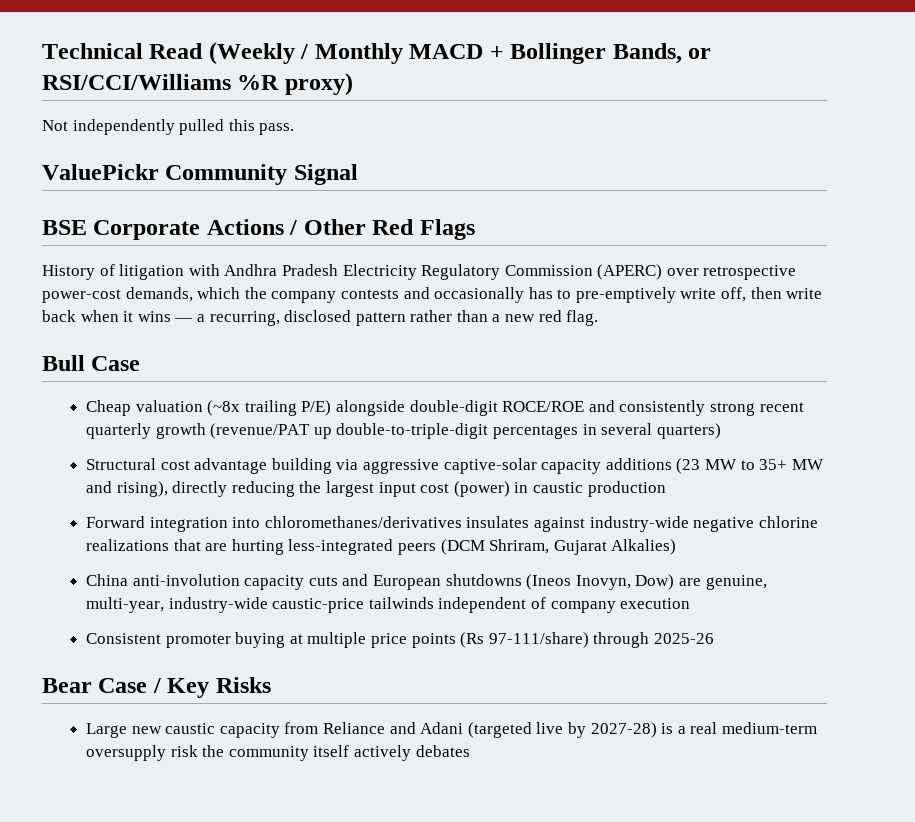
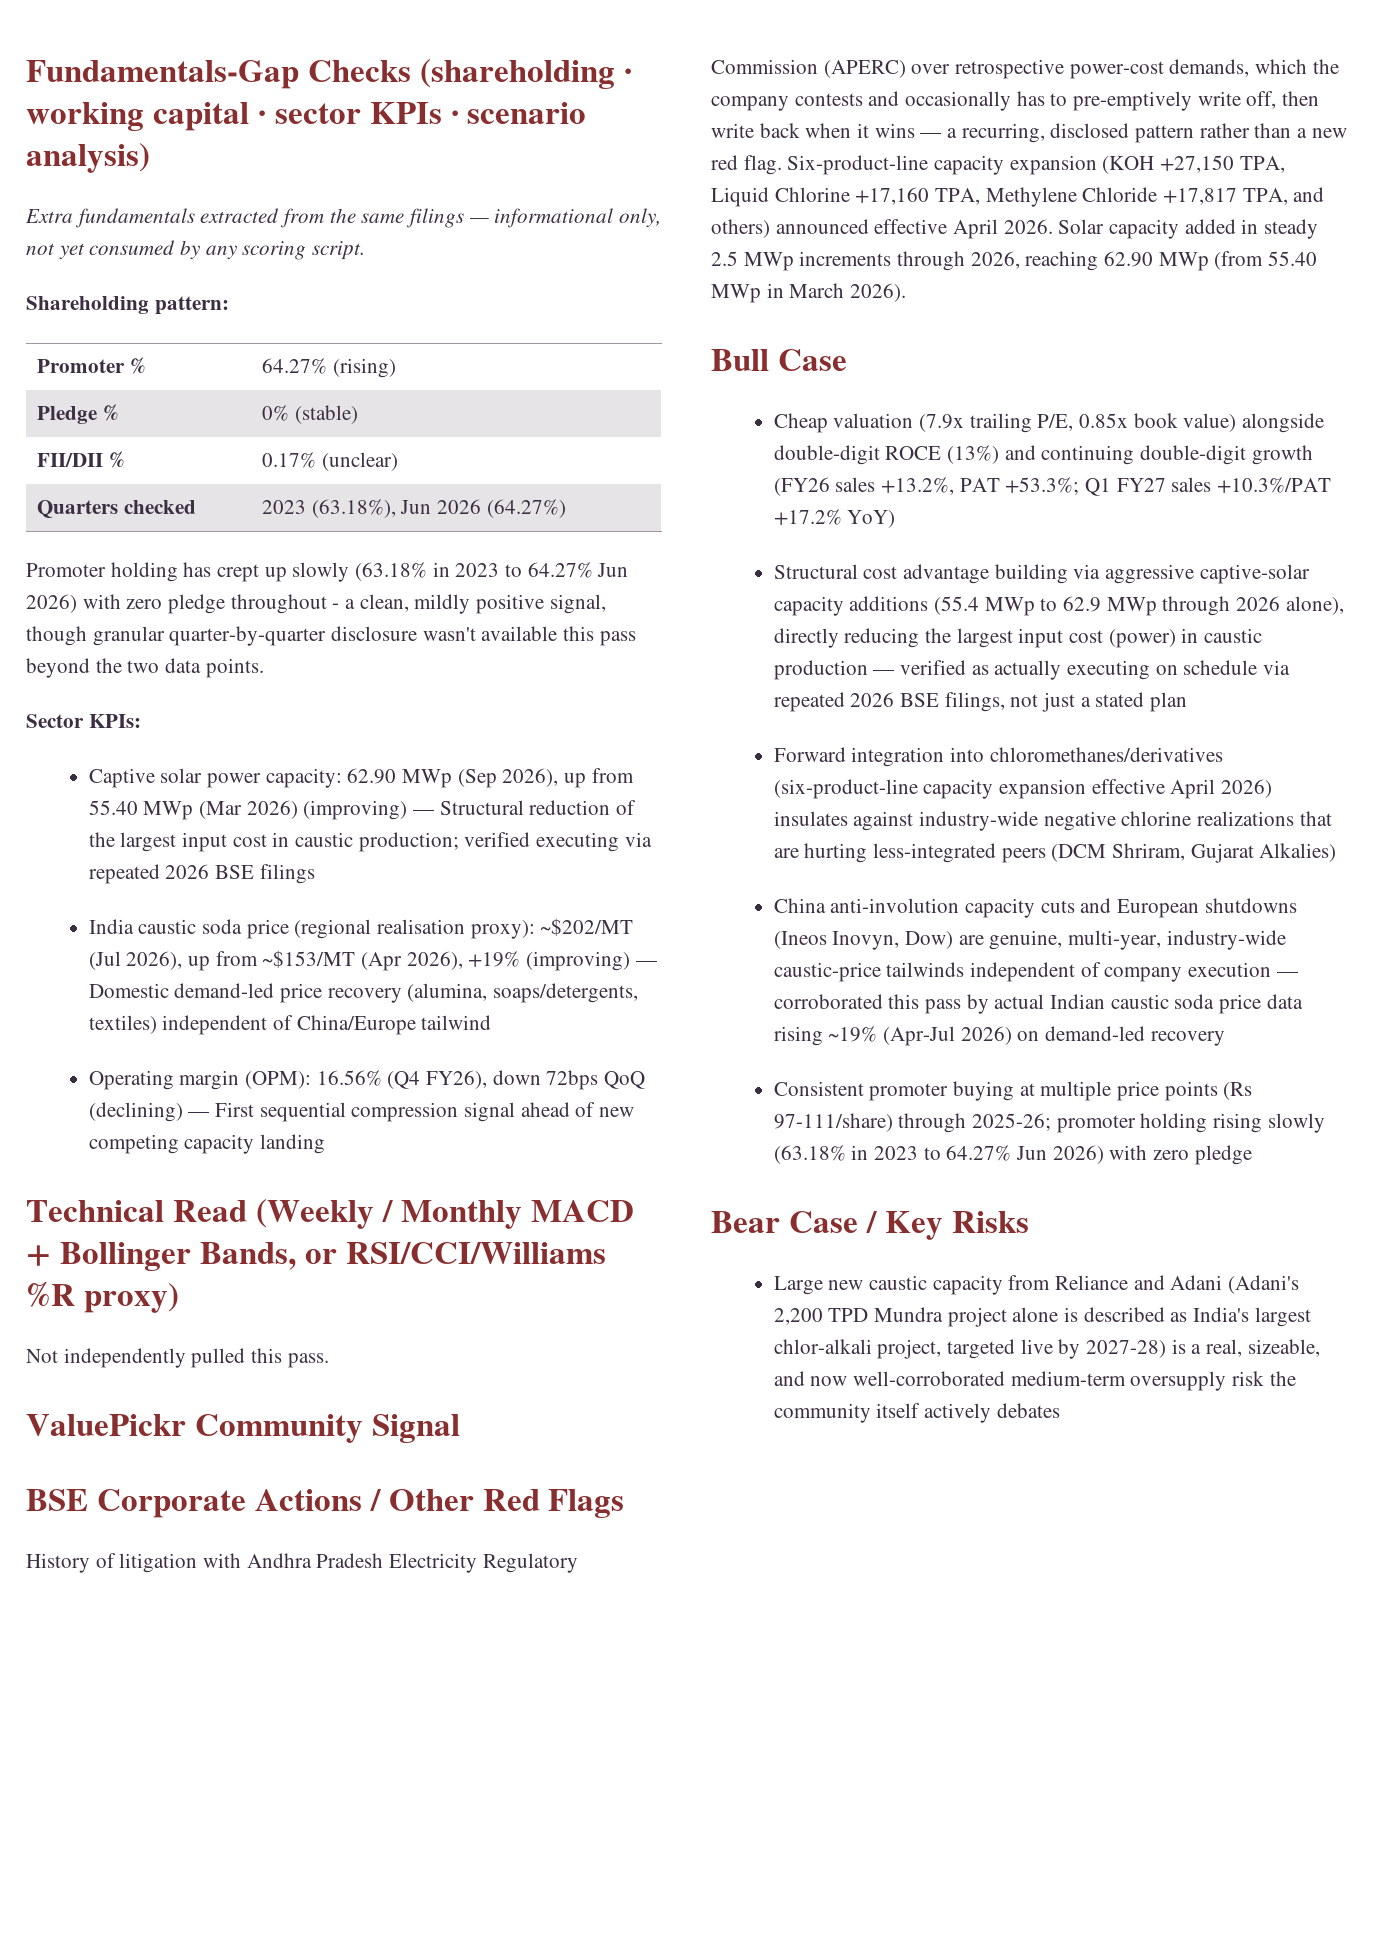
(42, 51) none -> [26,59,632,89] [26,102,587,131] [26,143,150,173] [25,208,662,228] [26,240,366,260] [26,296,229,315] [37,357,146,374] [262,358,396,378] [37,404,119,424] [262,405,358,424] [37,451,125,468] [262,452,398,471] [37,500,196,518] [262,499,566,518] [26,562,629,582] [26,594,606,614] [26,626,636,646] [26,658,264,678] [26,714,141,728] [88,768,634,788] [88,800,637,820] [88,832,652,852] [88,864,315,884] [88,918,634,939] [88,950,657,971] [88,983,639,1003] [88,1015,492,1035] [88,1070,646,1090] [88,1102,635,1122] [88,1134,326,1154] Fundamentals-Gap Checks (shareholding · working capital · sector KPIs · scenario analysis) // Extra fundamentals extracted from the same filings — informational only, not yet consumed by any scoring script. // Shareholding pattern: // Promoter % | 64.27% (rising) // Pledge % | 0% (stable) // FII/DII % | 0.17% (unclear) // Quarters checked | 2023 (63.18%), Jun 2026 (64.27%) // Promoter holding has crept up slowly (63.18% in 2023 to 64.27% Jun 2026) with zero pledge throughout - a clean, mildly positive signal, though granular quarter-by-quarter disclosure wasn't available this pass beyond the two data points. // Sector KPIs: // Captive solar power capacity: 62.90 MWp (Sep 2026), up from 55.40 MWp (Mar 2026) (improving) — Structural reduction of the largest input cost in caustic production; verified executing via repeated 2026 BSE filings // India caustic soda price (regional realisation proxy): ~$202/MT (Jul 2026), up from ~$153/MT (Apr 2026), +19% (improving) — Domestic demand-led price recovery (alumina, soaps/detergents, textiles) independent of China/Europe tailwind // Operating margin (OPM): 16.56% (Q4 FY26), down 72bps QoQ (declining) — First sequential compression signal ahead of new competing capacity landing //
[42,355,141,371] [86,400,804,416] [86,423,721,439] // Bull Case // Cheap valuation (~8x trailing P/E) alongside double-digit ROCE/ROE and consistently strong recent quarterly growth (revenue/PAT up double-to-triple-digit percentages in several quarters) -> [787,155,1285,175] [711,187,1325,207] [711,219,1319,239] [711,251,1318,271] [711,283,907,303] [711,349,847,371] [773,413,1325,433] [773,445,1313,465] [773,477,1332,496] [773,509,896,528] Six-product-line capacity expansion (KOH +27,150 TPA, Liquid Chlorine +17,160 TPA, Methylene Chloride +17,817 TPA, and others) announced effective April 2026. Solar capacity added in steady 2.5 MWp increments through 2026, reaching 62.90 MWp (from 55.40 MWp in March 2026). // Bull Case // Cheap valuation (7.9x trailing P/E, 0.85x book value) alongside double-digit ROCE (13%) and continuing double-digit growth (FY26 sales +13.2%, PAT +53.3%; Q1 FY27 sales +10.3%/PAT +17.2% YoY)
[676,458,824,474] [86,481,168,497] (23 MW to 35+ MW and rising), -> [934,596,1344,616] (55.4 MWp to 62.9 MWp through 2026 alone),
[86,516,462,532] // Forward integration into chloromethanes/derivatives -> [873,660,1291,680] [773,692,1188,712] [773,747,1223,767] [773,779,1273,799] — verified as actually executing on schedule via repeated 2026 BSE filings, not just a stated plan // Forward integration into chloromethanes/derivatives (six-product-line capacity expansion effective April 2026)
(691, 603) none -> [1276,971,1298,977] [773,994,1303,1014] [773,1026,1225,1046] — corroborated this pass by actual Indian caustic soda price data rising ~19% (Apr-Jul 2026) on demand-led recovery
[653,633,714,644] 2025-26 -> [972,1113,1325,1133] [773,1145,1252,1165] 2025-26; promoter holding rising slowly (63.18% in 2023 to 64.27% Jun 2026) with zero pledge
[467,722,532,738] (targeted -> [1228,1275,1300,1294] [773,1307,1311,1327] [773,1339,1016,1359] (Adani's 2,200 TPD Mundra project alone is described as India's largest chlor-alkali project, targeted
[690,722,718,734] real -> [1206,1339,1320,1357] [773,1371,1006,1386] real, sizeable, and now well-corroborated

